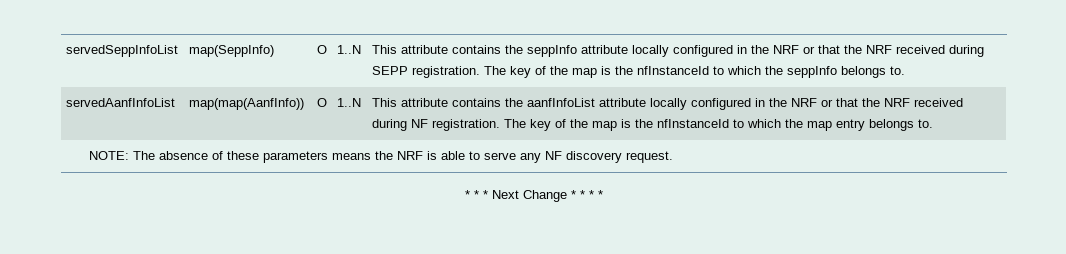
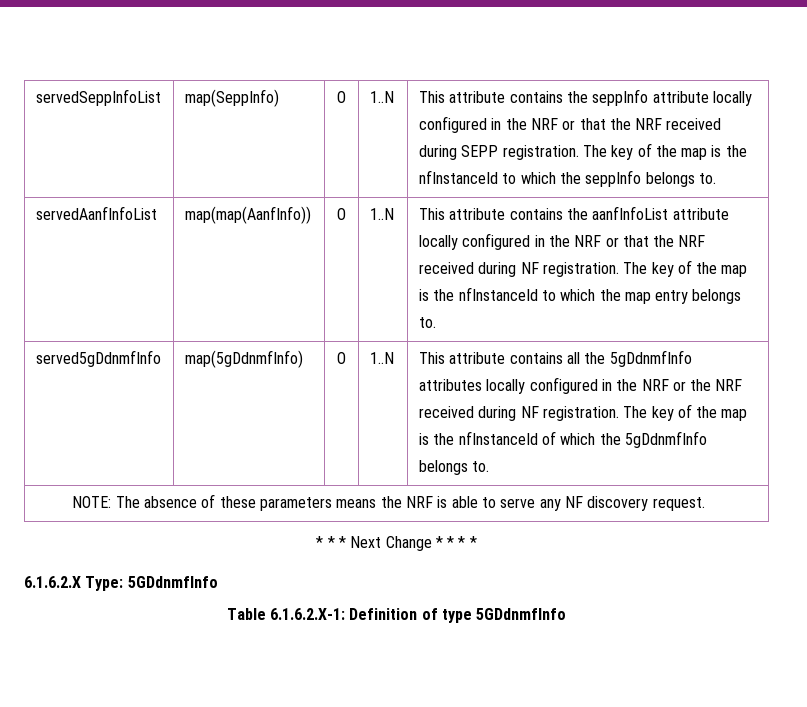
(934, 123) none -> [35,350,161,367] [184,350,303,368] [337,352,346,364] [369,352,394,364] [418,350,692,367] [418,377,743,394] [418,404,748,421] [418,431,707,448] [418,460,490,475] // served5gDdnmfInfo | map(5gDdnmfInfo) | O | 1..N | This attribute contains all the 5gDdnmfInfo attributes locally configured in the NRF or the NRF received during NF registration. The key of the map is the nfInstanceId of which the 5gDdnmfInfo belongs to.
(603, 194) none -> [24,576,218,591] [226,608,567,623] // 6.1.6.2.X Type: 5GDdnmfInfo // Table 6.1.6.2.X-1: Definition of type 5GDdnmfInfo

